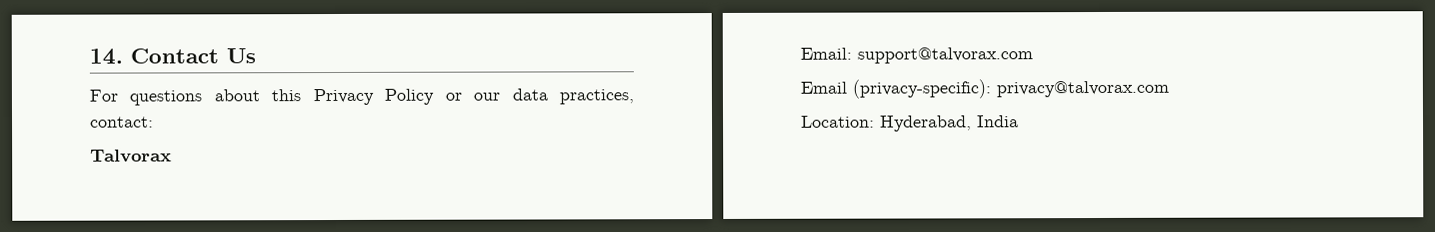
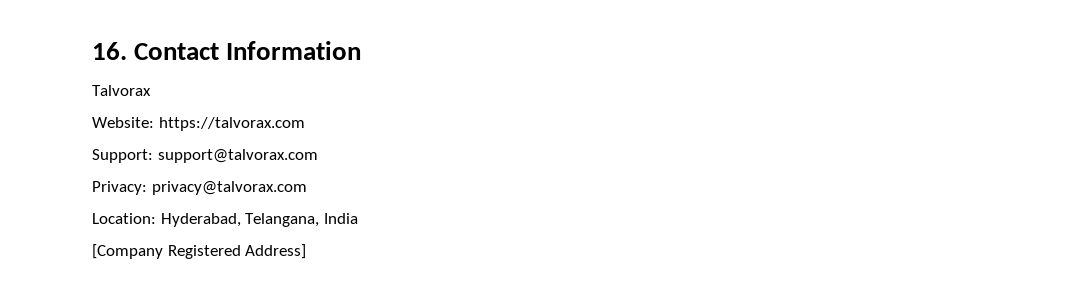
[89,48,256,65] [89,88,635,106] [89,116,154,128] [90,149,172,163] [800,47,852,60] 14. Contact Us // For questions about this Privacy Policy or our data practices, contact: // Talvorax // Email: -> [92,41,362,60] [92,85,151,96] [92,117,305,131] [92,149,153,163] 16. Contact Information // Talvorax // Website: https://talvorax.com // Support:
[800,79,991,99] Email (privacy-specific): -> [92,181,147,195] Privacy:
(972, 123) none -> [245,213,320,227] Telangana,
(1019, 121) none -> [92,244,307,259] // [Company Registered Address]

